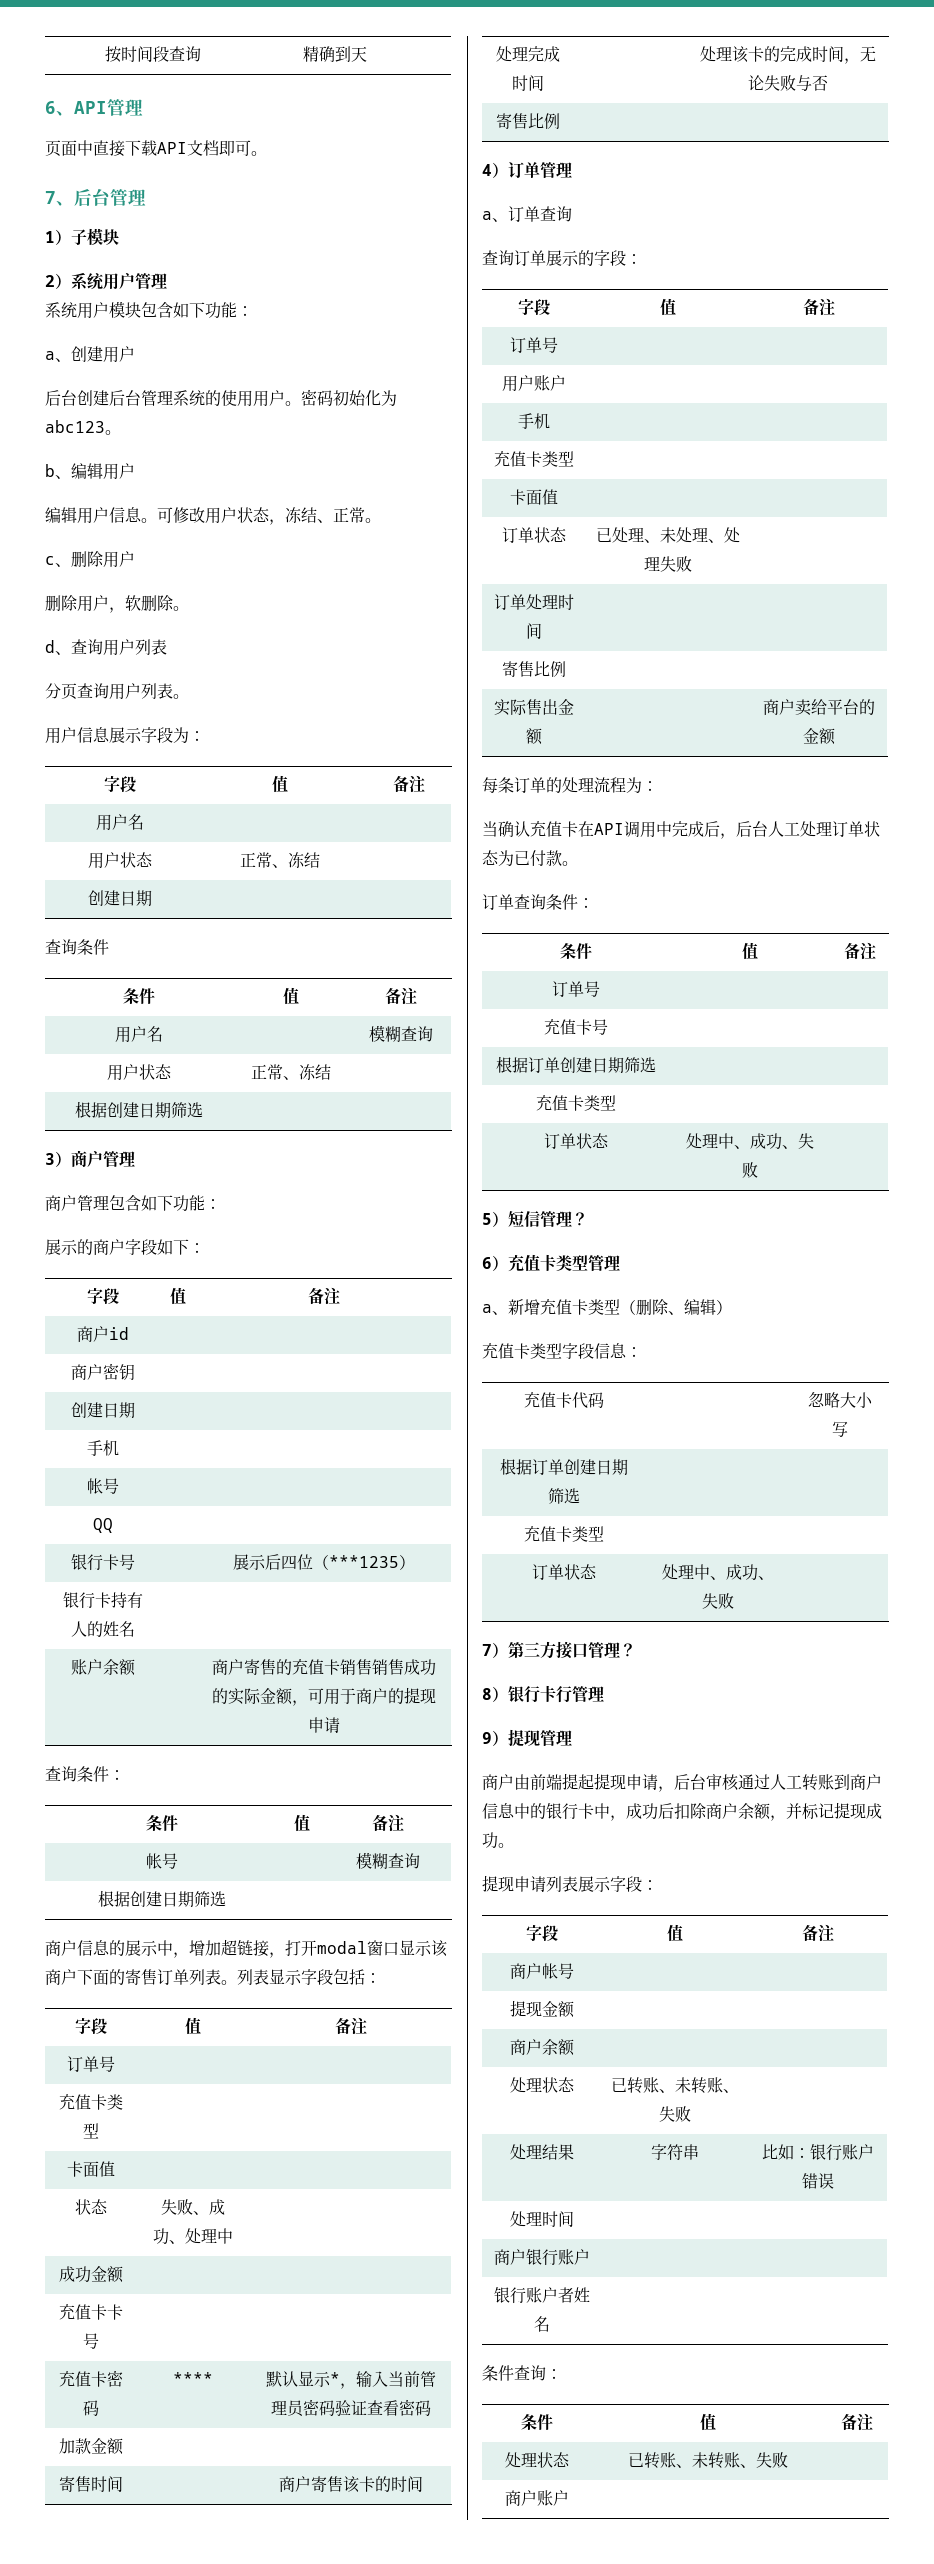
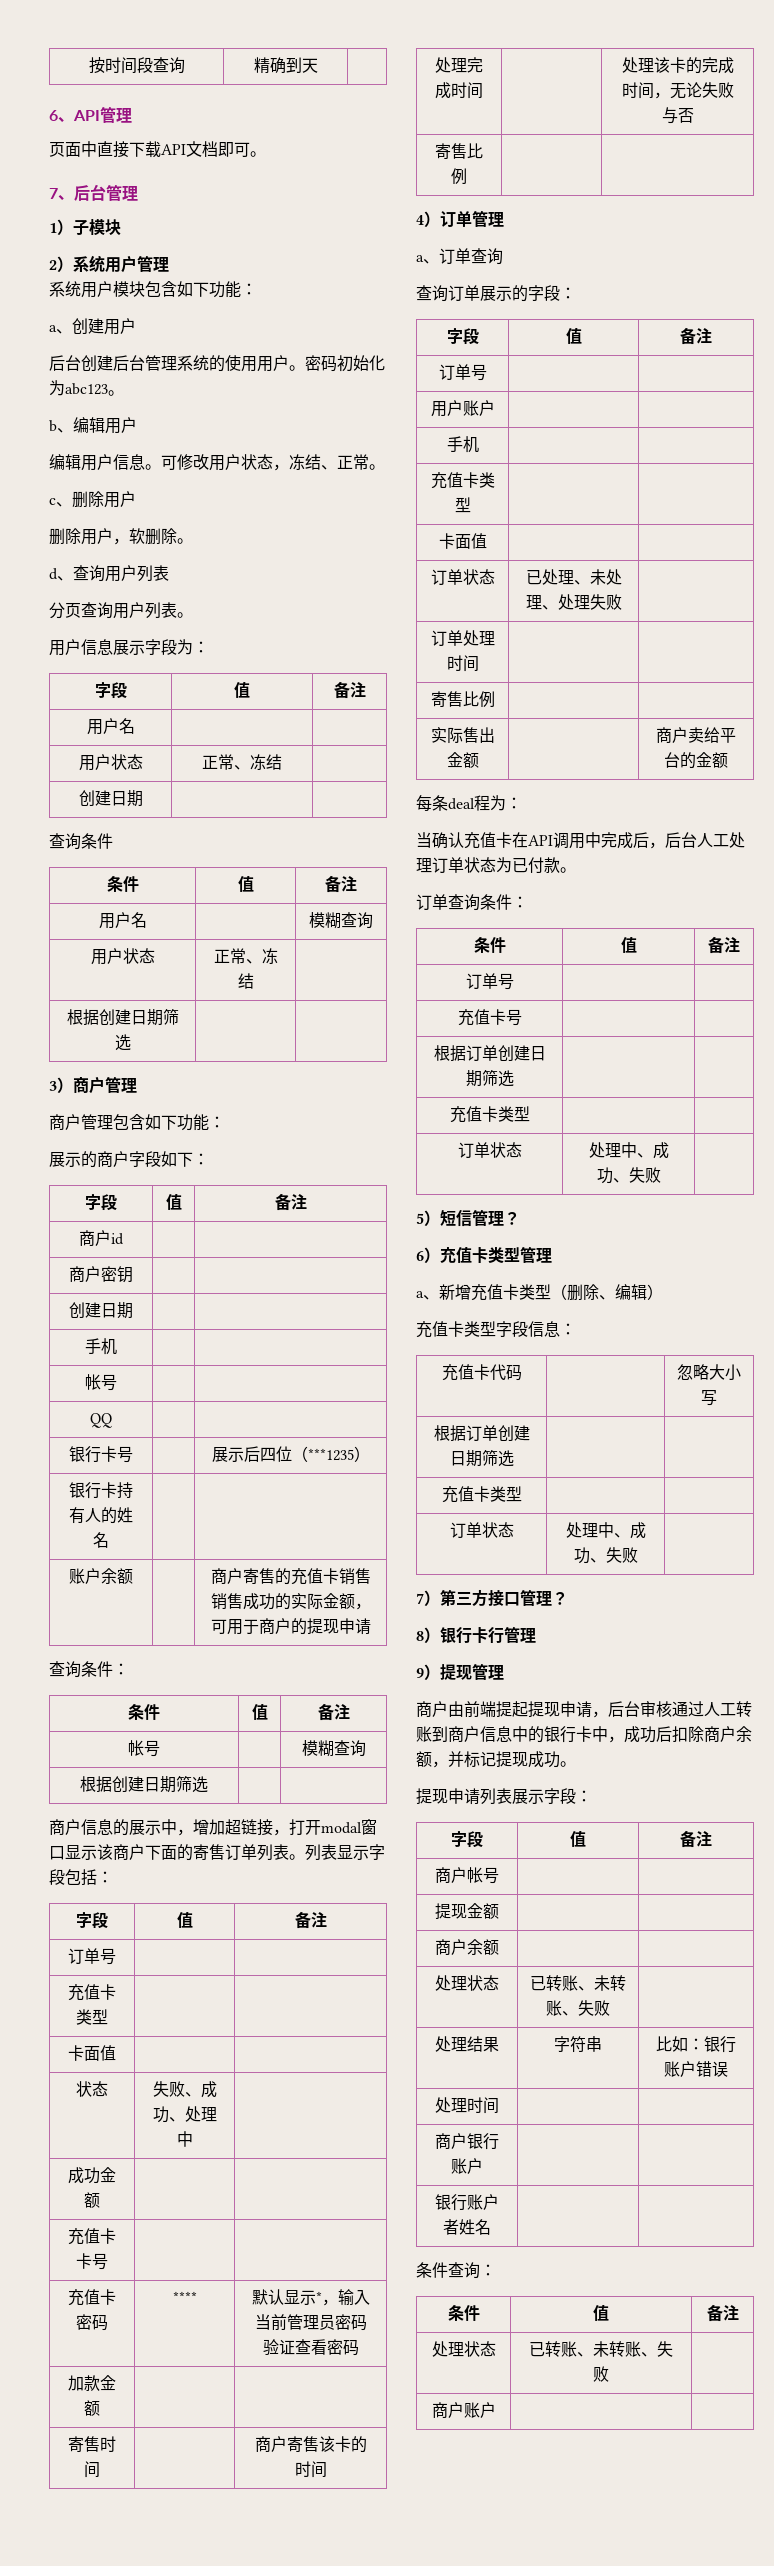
[514,777,610,793] 订单的处理流 -> [448,798,475,810] deal

